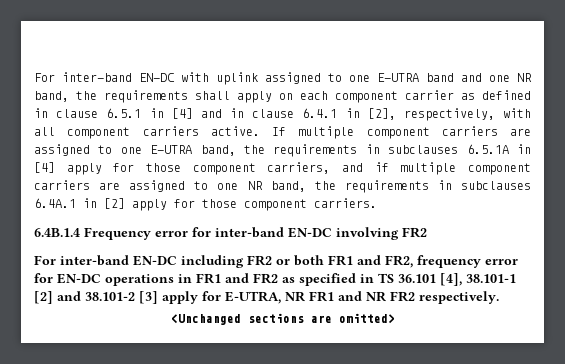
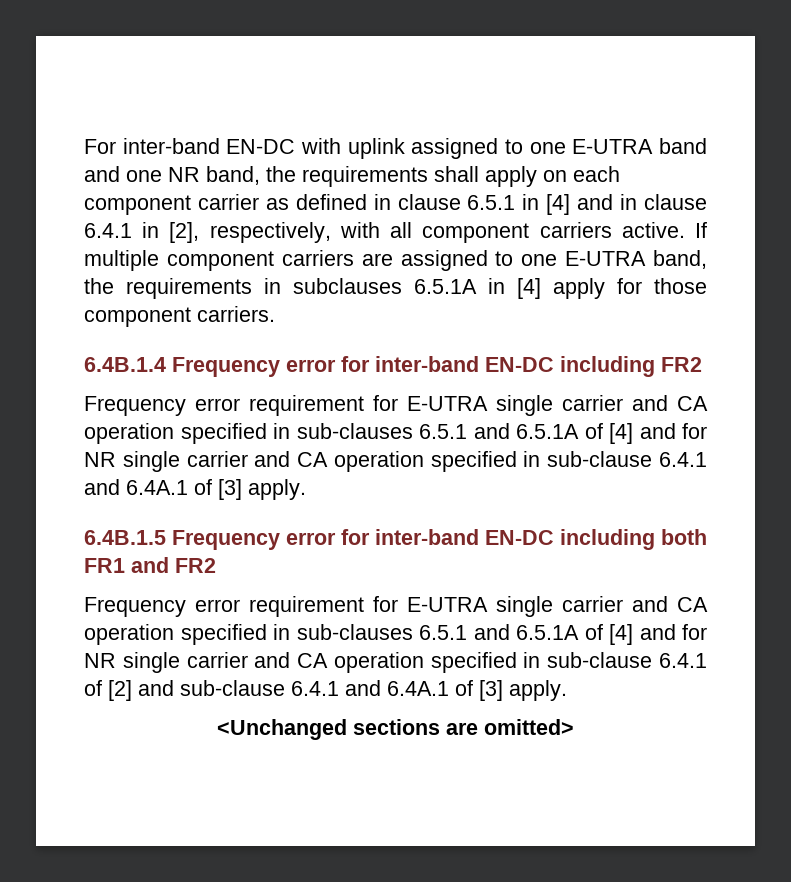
[267,162,531,175] [34,180,531,193] [34,198,307,211] carriers, and if multiple component carriers are assigned to one NR band, the requirements in subclauses 6.4A.1 in [2] apply for those component -> (191, 317) none
[336,227,427,240] [34,255,290,268] involving FR2 // For inter-band EN-DC including FR2 or -> [560,356,702,377] [84,395,708,416] [84,423,707,444] [84,451,707,472] [84,479,306,500] [84,529,655,550] including FR2 // Frequency error requirement for E-UTRA single carrier and CA operation specified in sub-clauses 6.5.1 and 6.5.1A of [4] and for NR single carrier and CA operation specified in sub-clause 6.4.1 and 6.4A.1 of [3] apply. // 6.4B.1.5 Frequency error for inter-band EN-DC including
[385,255,518,268] [34,273,516,286] [34,291,499,304] FR2, frequency error for EN-DC operations in FR1 and FR2 as specified in TS 36.101 [4], 38.101-1 [2] and 38.101-2 [3] apply for E-UTRA, NR FR1 and NR FR2 respectively. -> [175,558,216,573] [84,596,708,617] [84,624,707,645] [84,652,707,673] [84,680,567,701] FR2 // Frequency error requirement for E-UTRA single carrier and CA operation specified in sub-clauses 6.5.1 and 6.5.1A of [4] and for NR single carrier and CA operation specified in sub-clause 6.4.1 of [2] and sub-clause 6.4.1 and 6.4A.1 of [3] apply.

